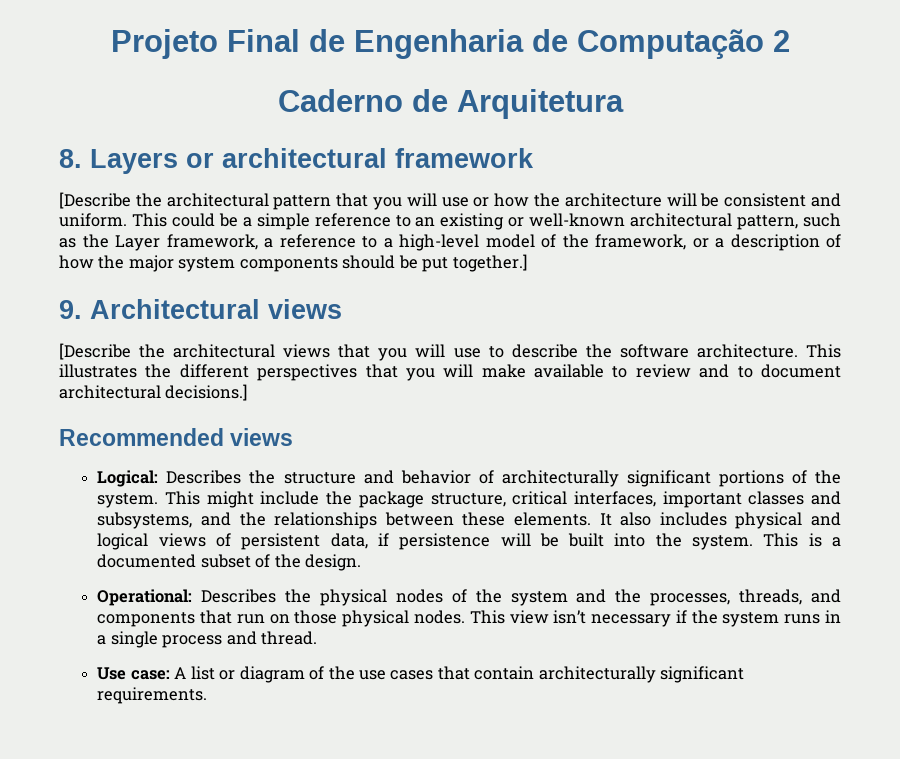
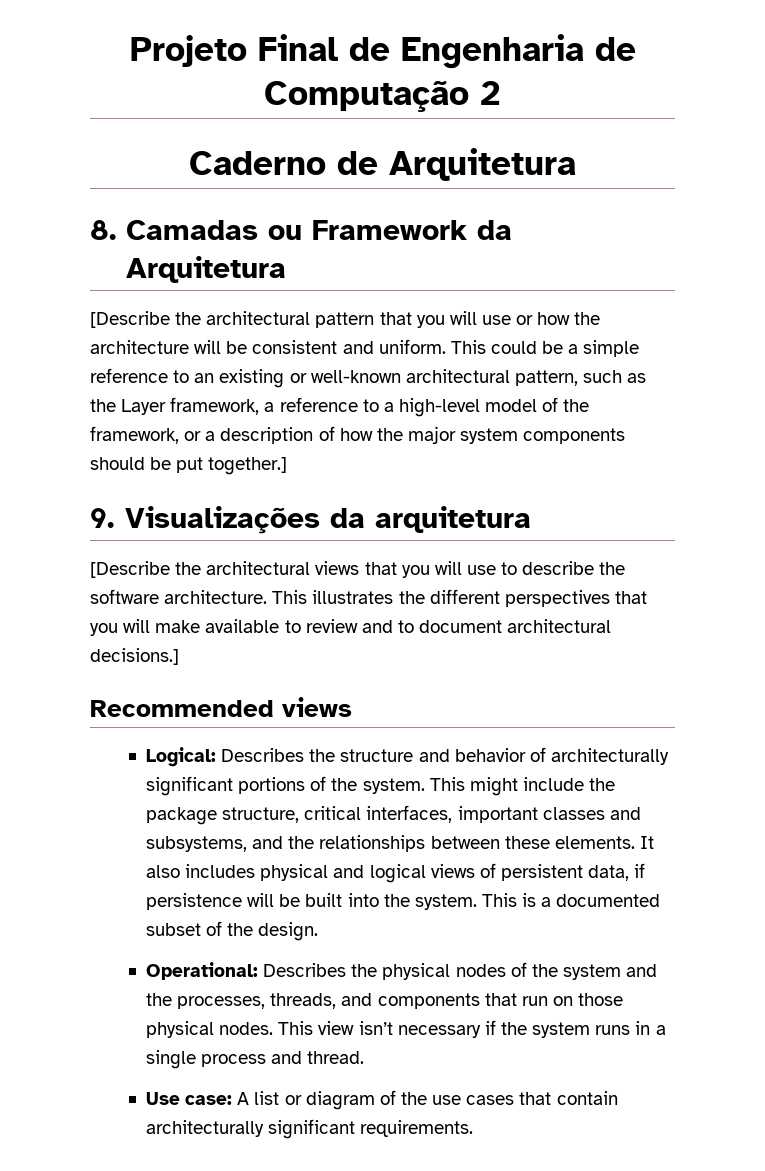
[90,148,535,174] Layers or architectural framework -> [125,220,512,240] [125,256,286,283] Camadas ou Framework da Arquitetura
[90,299,343,319] Architectural views -> [125,506,532,534] Visualizações da arquitetura

